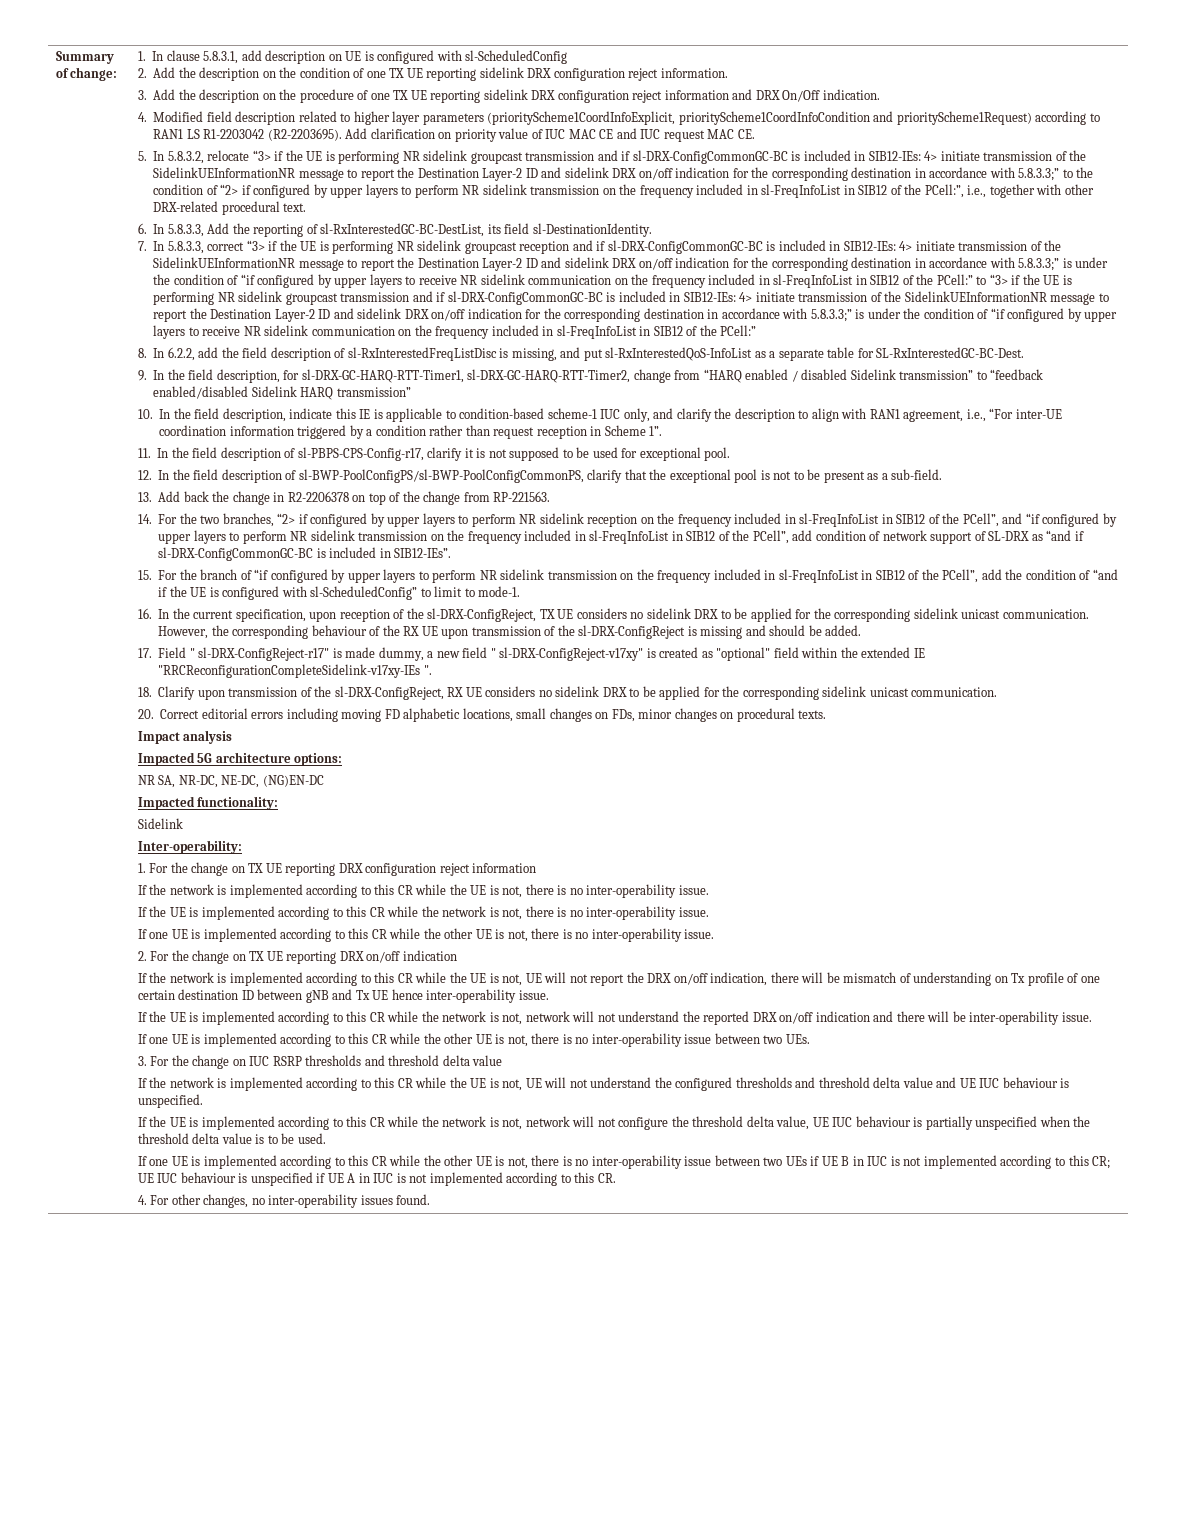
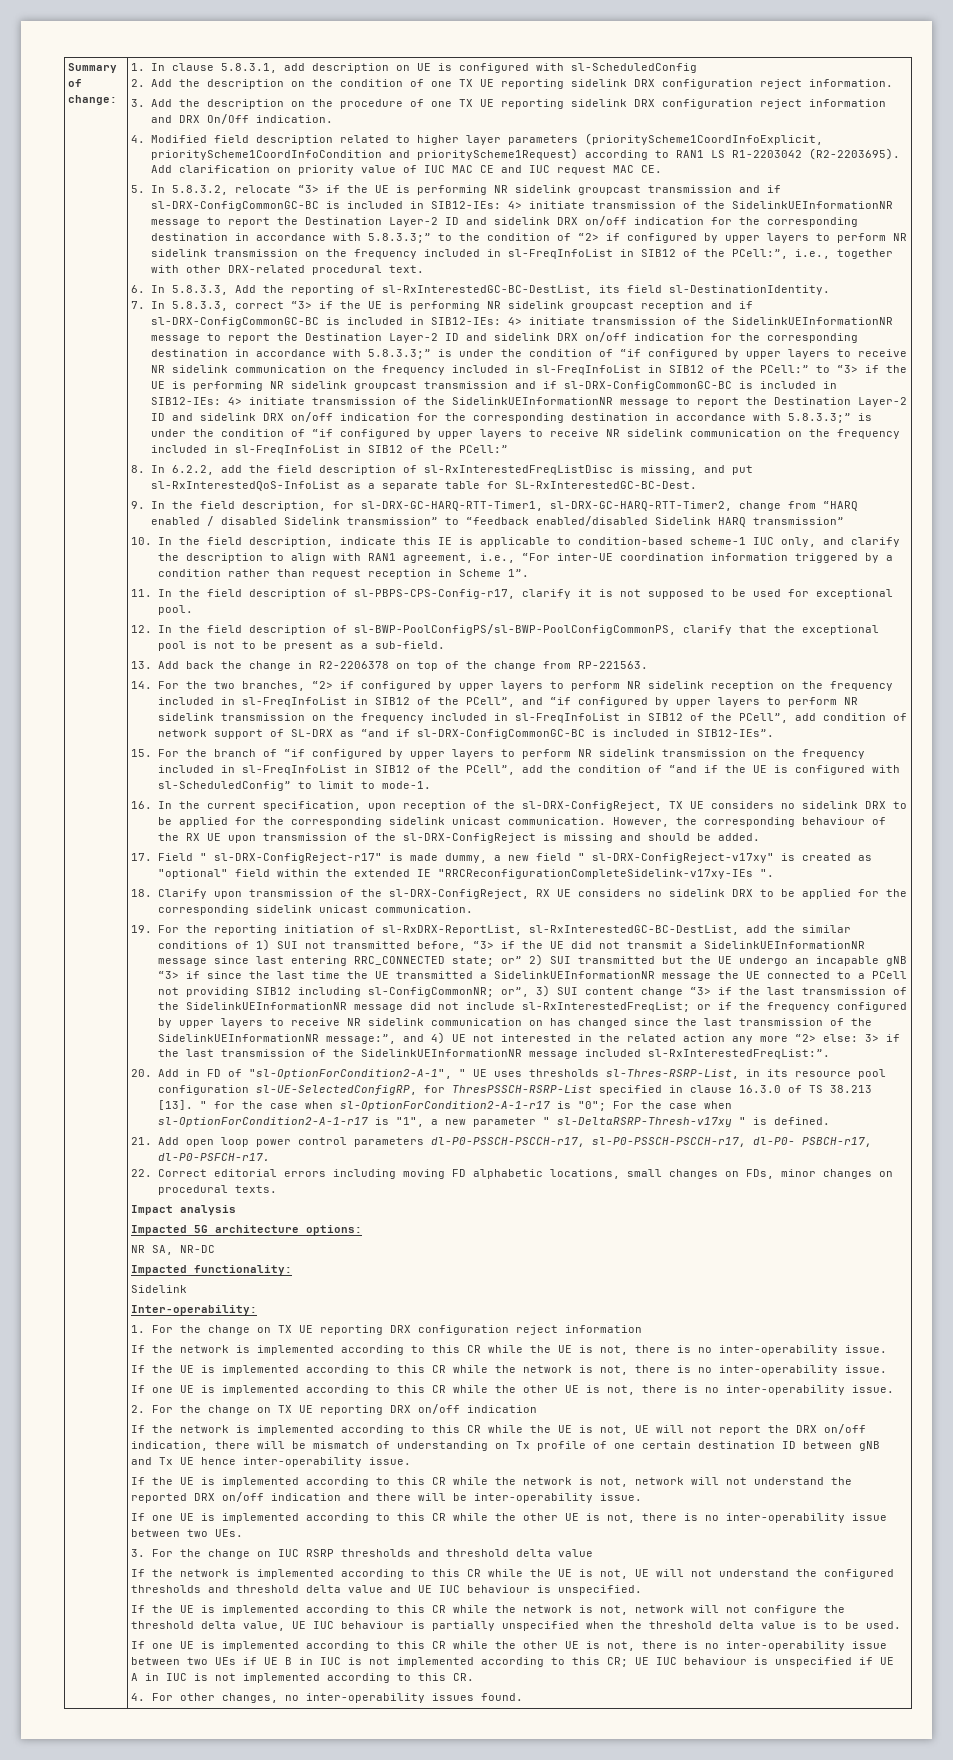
[137,709,154,719] 20. -> [131,925,851,935] [157,939,865,951] [157,954,907,966] [157,971,907,981] [157,985,907,997] [157,1002,907,1012] [157,1018,872,1028] [157,1032,900,1044] [157,1049,830,1059] [131,1069,886,1079] [157,1085,872,1095] [157,1100,732,1111] [157,1117,830,1127] [131,1137,872,1147] [157,1153,270,1161] [131,1169,153,1177] 19. For the reporting initiation of sl-RxDRX-ReportList, sl-RxInterestedGC-BC-DestList, add the similar conditions of 1) SUI not transmitted before, “3> if the UE did not transmit a SidelinkUEInformationNR message since last entering RRC_CONNECTED state; or” 2) SUI transmitted but the UE undergo an incapable gNB “3> if since the last time the UE transmitted a SidelinkUEInformationNR message the UE connected to a PCell not providing SIB12 including sl-ConfigCommonNR; or”, 3) SUI content change “3> if the last transmission of the SidelinkUEInformationNR message did not include sl-RxInterestedFreqList; or if the frequency configured by upper layers to receive NR sidelink communication on has changed since the last transmission of the SidelinkUEInformationNR message:”, and 4) UE not interested in the related action any more “2> else: 3> if the last transmission of the SidelinkUEInformationNR message included sl-RxInterestedFreqList:”. // 20. Add in FD of "sl-OptionForCondition2-A-1", " UE uses thresholds sl-Thres-RSRP-List, in its resource pool configuration sl-UE-SelectedConfigRP, for ThresPSSCH-RSRP-List specified in clause 16.3.0 of TS 38.213 [13]. " for the case when sl-OptionForCondition2-A-1-r17 is "0"; For the case when sl-OptionForCondition2-A-1-r17 is "1", a new parameter " sl-DeltaRSRP-Thresh-v17xy " is defined. // 21. Add open loop power control parameters dl-P0-PSSCH-PSCCH-r17, sl-P0-PSSCH-PSCCH-r17, dl-P0- PSBCH-r17, dl-P0-PSFCH-r17. // 22.
[178,775,324,788] NR-DC, NE-DC, (NG)EN-DC -> [180,1245,216,1253] NR-DC

